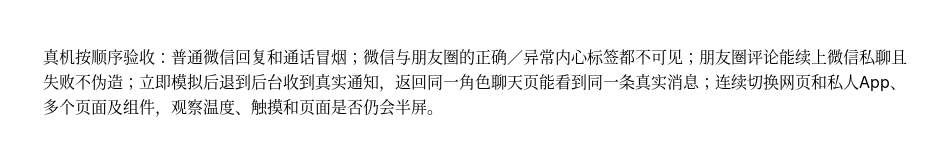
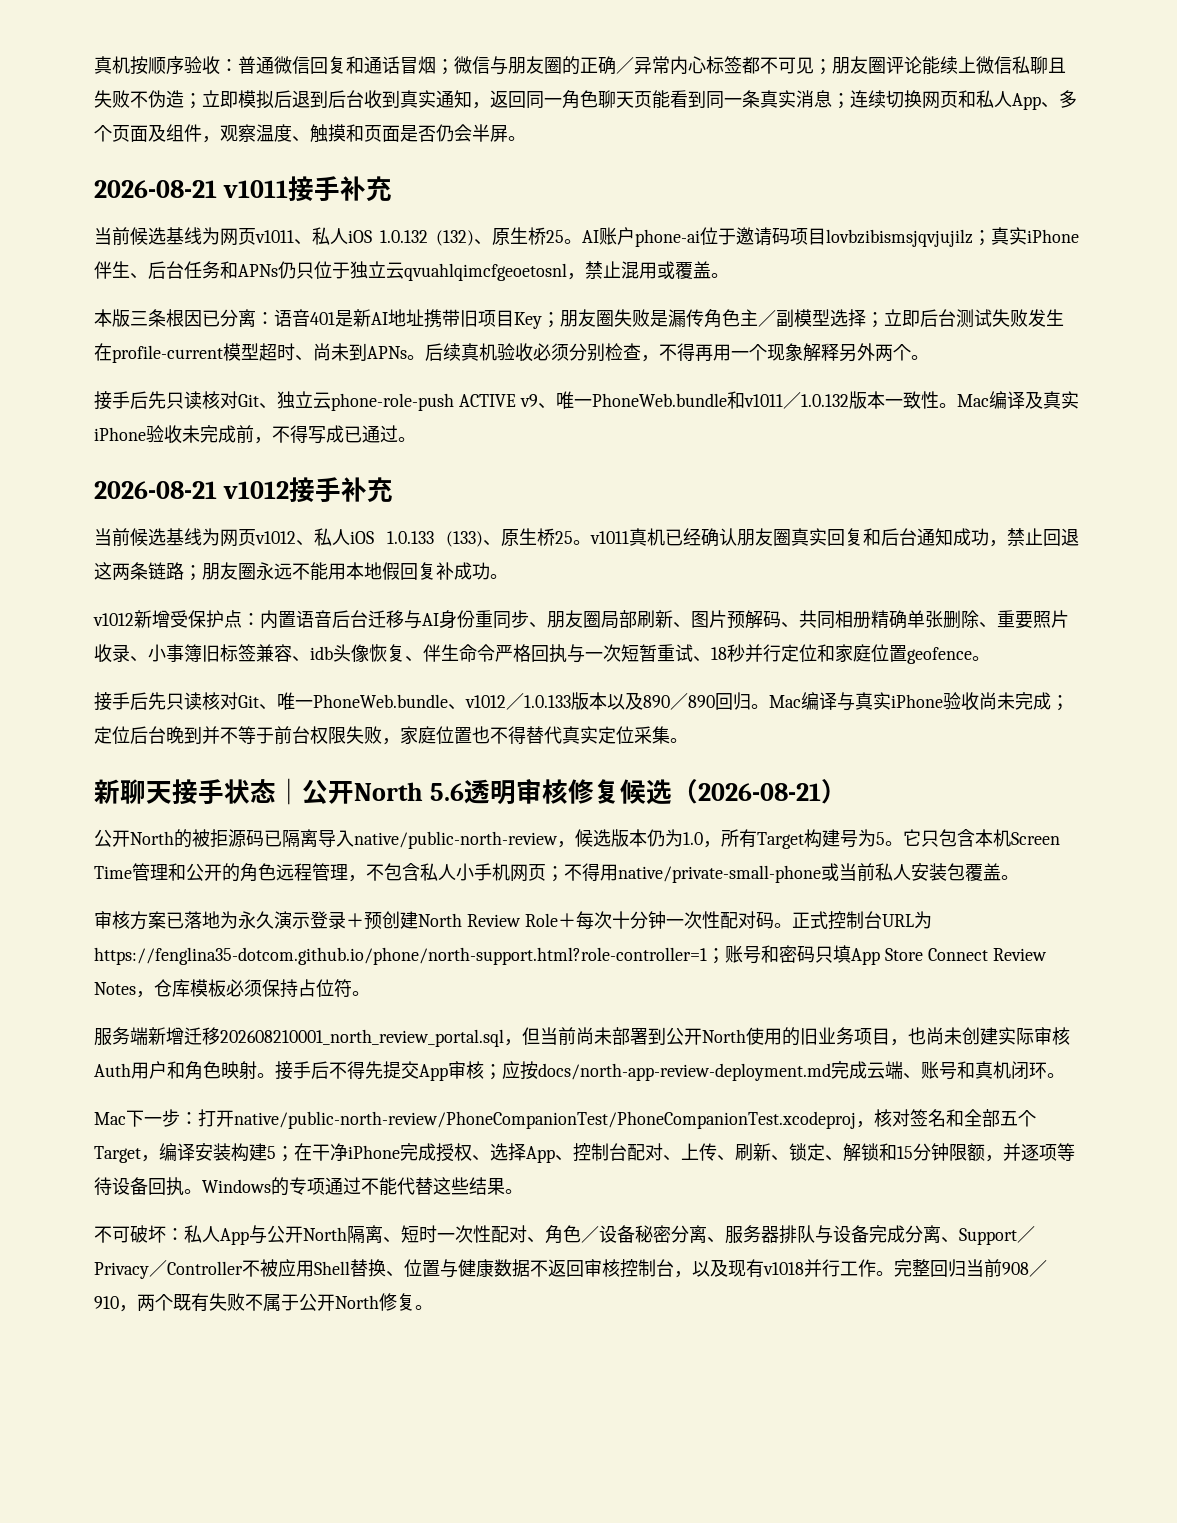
(443, 112) none -> [94,176,392,202] [94,227,1079,247] [94,261,729,281] [94,309,1064,329] [94,343,929,363] [94,391,1079,411] [94,425,416,444] [94,477,393,503] [94,528,1079,547] [94,562,508,581] [93,610,1069,629] [94,644,990,664] [94,692,1069,711] [94,726,688,745] [94,778,847,805] [94,829,1060,849] [94,863,1019,883] [94,911,932,930] [94,945,1047,965] [94,979,370,998] [94,1027,1070,1047] [94,1061,1065,1081] [94,1109,1036,1129] [94,1143,1075,1163] [94,1177,523,1196] [94,1225,1035,1245] [94,1259,1047,1279] [94,1293,433,1312] // 2026-08-21 v1011接手补充 // 当前候选基线为网页v1011、私人iOS 1.0.132 (132)、原生桥25。AI账户phone-ai位于邀请码项目lovbzibismsjqvjujilz；真实iPhone伴生、后台任务和APNs仍只位于独立云qvuahlqimcfgeoetosnl，禁止混用或覆盖。 // 本版三条根因已分离：语音401是新AI地址携带旧项目Key；朋友圈失败是漏传角色主／副模型选择；立即后台测试失败发生在profile-current模型超时、尚未到APNs。后续真机验收必须分别检查，不得再用一个现象解释另外两个。 // 接手后先只读核对Git、独立云phone-role-push ACTIVE v9、唯一PhoneWeb.bundle和v1011／1.0.132版本一致性。Mac编译及真实iPhone验收未完成前，不得写成已通过。 // 2026-08-21 v1012接手补充 // 当前候选基线为网页v1012、私人iOS 1.0.133 (133)、原生桥25。v1011真机已经确认朋友圈真实回复和后台通知成功，禁止回退这两条链路；朋友圈永远不能用本地假回复补成功。 // v1012新增受保护点：内置语音后台迁移与AI身份重同步、朋友圈局部刷新、图片预解码、共同相册精确单张删除、重要照片收录、小事簿旧标签兼容、idb头像恢复、伴生命令严格回执与一次短暂重试、18秒并行定位和家庭位置geofence。 // 接手后先只读核对Git、唯一PhoneWeb.bundle、v1012／1.0.133版本以及890／890回归。Mac编译与真实iPhone验收尚未完成；定位后台晚到并不等于前台权限失败，家庭位置也不得替代真实定位采集。 // 新聊天接手状态｜公开North 5.6透明审核修复候选（2026-08-21） // 公开North的被拒源码已隔离导入native/public-north-review，候选版本仍为1.0，所有Target构建号为5。它只包含本机Screen Time管理和公开的角色远程管理，不包含私人小手机网页；不得用native/private-small-phone或当前私人安装包覆盖。 // 审核方案已落地为永久演示登录＋预创建North Review Role＋每次十分钟一次性配对码。正式控制台URL为https://fenglina35-dotcom.github.io/phone/north-support.html?role-controller=1；账号和密码只填App Store Connect Review Notes，仓库模板必须保持占位符。 // 服务端新增迁移202608210001_north_review_portal.sql，但当前尚未部署到公开North使用的旧业务项目，也尚未创建实际审核Auth用户和角色映射。接手后不得先提交App审核；应按docs/north-app-review-deployment.md完成云端、账号和真机闭环。 // Mac下一步：打开native/public-north-review/PhoneCompanionTest/PhoneCompanionTest.xcodeproj，核对签名和全部五个Target，编译安装构建5；在干净iPhone完成授权、选择App、控制台配对、上传、刷新、锁定、解锁和15分钟限额，并逐项等待设备回执。Windows的专项通过不能代替这些结果。 // 不可破坏：私人App与公开North隔离、短时一次性配对、角色／设备秘密分离、服务器排队与设备完成分离、Support／Privacy／Controller不被应用Shell替换、位置与健康数据不返回审核控制台，以及现有v1018并行工作。完整回归当前908／910，两个既有失败不属于公开North修复。

